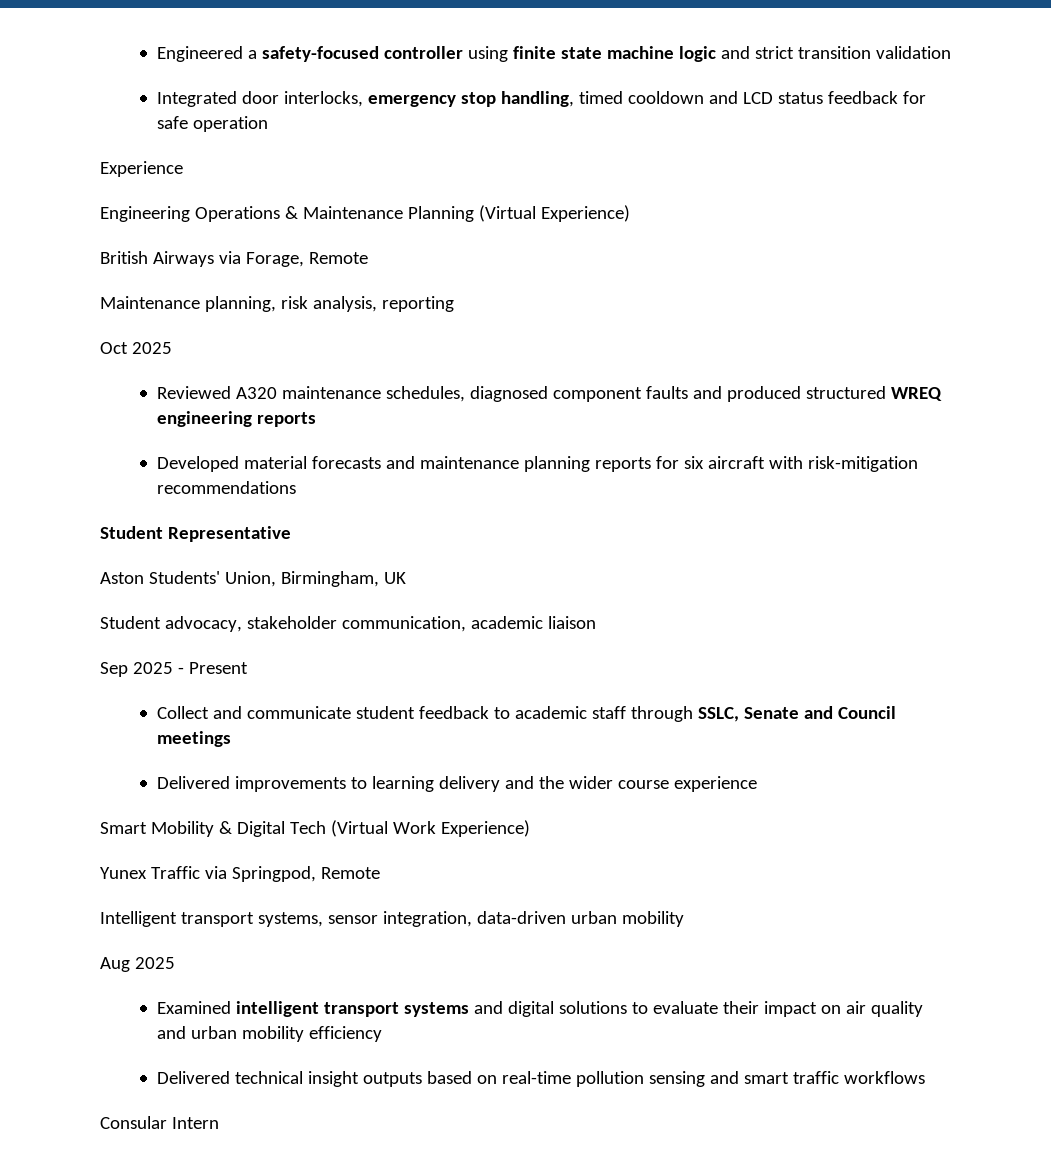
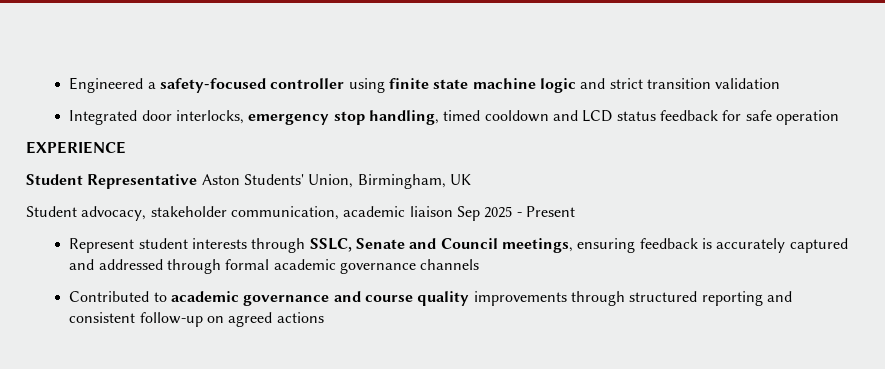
[100,161,183,177] [100,205,630,222] [100,251,368,267] [100,296,454,312] [100,342,172,354] [156,386,942,402] [156,411,316,427] [156,456,918,472] [156,481,296,494] Experience // Engineering Operations & Maintenance Planning (Virtual Experience) // British Airways via Forage, Remote // Maintenance planning, risk analysis, reporting // Oct 2025 // Reviewed A320 maintenance schedules, diagnosed component faults and produced structured WREQ engineering reports // Developed material forecasts and maintenance planning reports for six aircraft with risk-mitigation recommendations -> [26,141,126,154] EXPERIENCE
(291, 534) // -> (198, 181) none
(596, 622) // -> (453, 211) none
[156,706,626,719] Collect and communicate student feedback to academic staff -> [69,238,248,253] Represent student interests
[156,731,231,747] [156,776,757,792] [100,820,530,837] [100,866,380,882] [100,911,684,927] [100,957,175,972] [156,1001,923,1017] [156,1026,382,1042] [156,1071,925,1087] [100,1116,219,1129] meetings // Delivered improvements to learning delivery and the wider course experience // Smart Mobility & Digital Tech (Virtual Work Experience) // Yunex Traffic via Springpod, Remote // Intelligent transport systems, sensor integration, data-driven urban mobility // Aug 2025 // Examined intelligent transport systems and digital solutions to evaluate their impact on air quality and urban mobility efficiency // Delivered technical insight outputs based on real-time pollution sensing and smart traffic workflows // Consular Intern -> [501,238,848,253] [69,259,480,274] [69,291,792,306] [69,312,324,327] meetings, ensuring feedback is accurately captured and addressed through formal academic governance channels // Contributed to academic governance and course quality improvements through structured reporting and consistent follow-up on agreed actions

